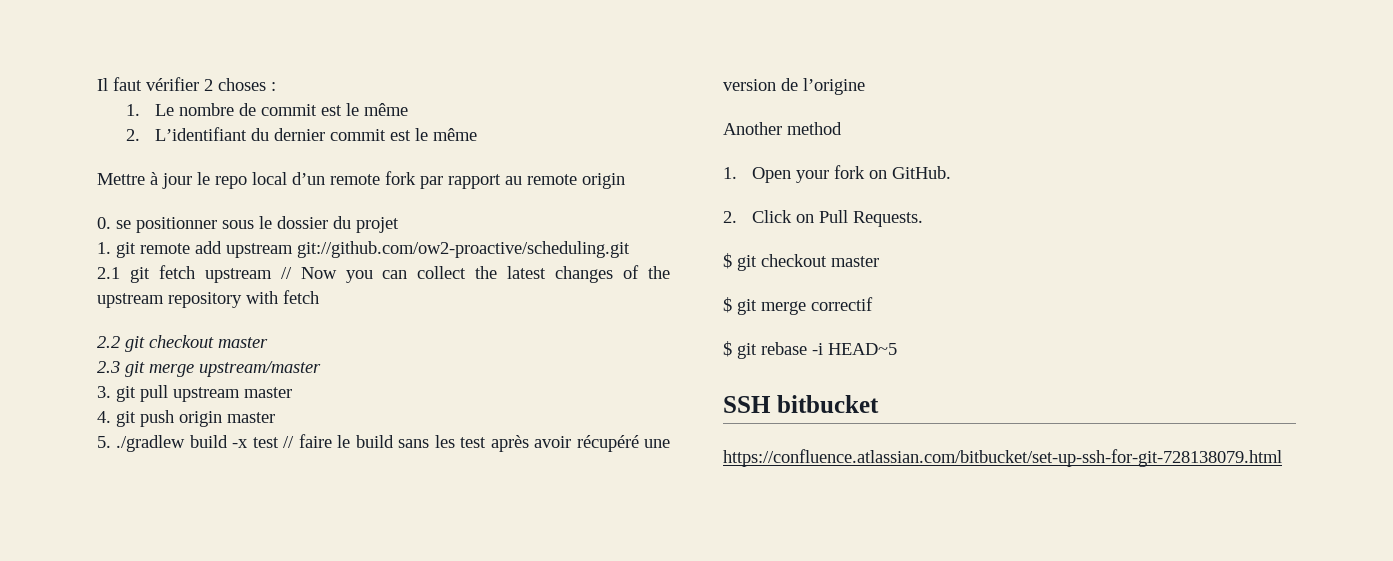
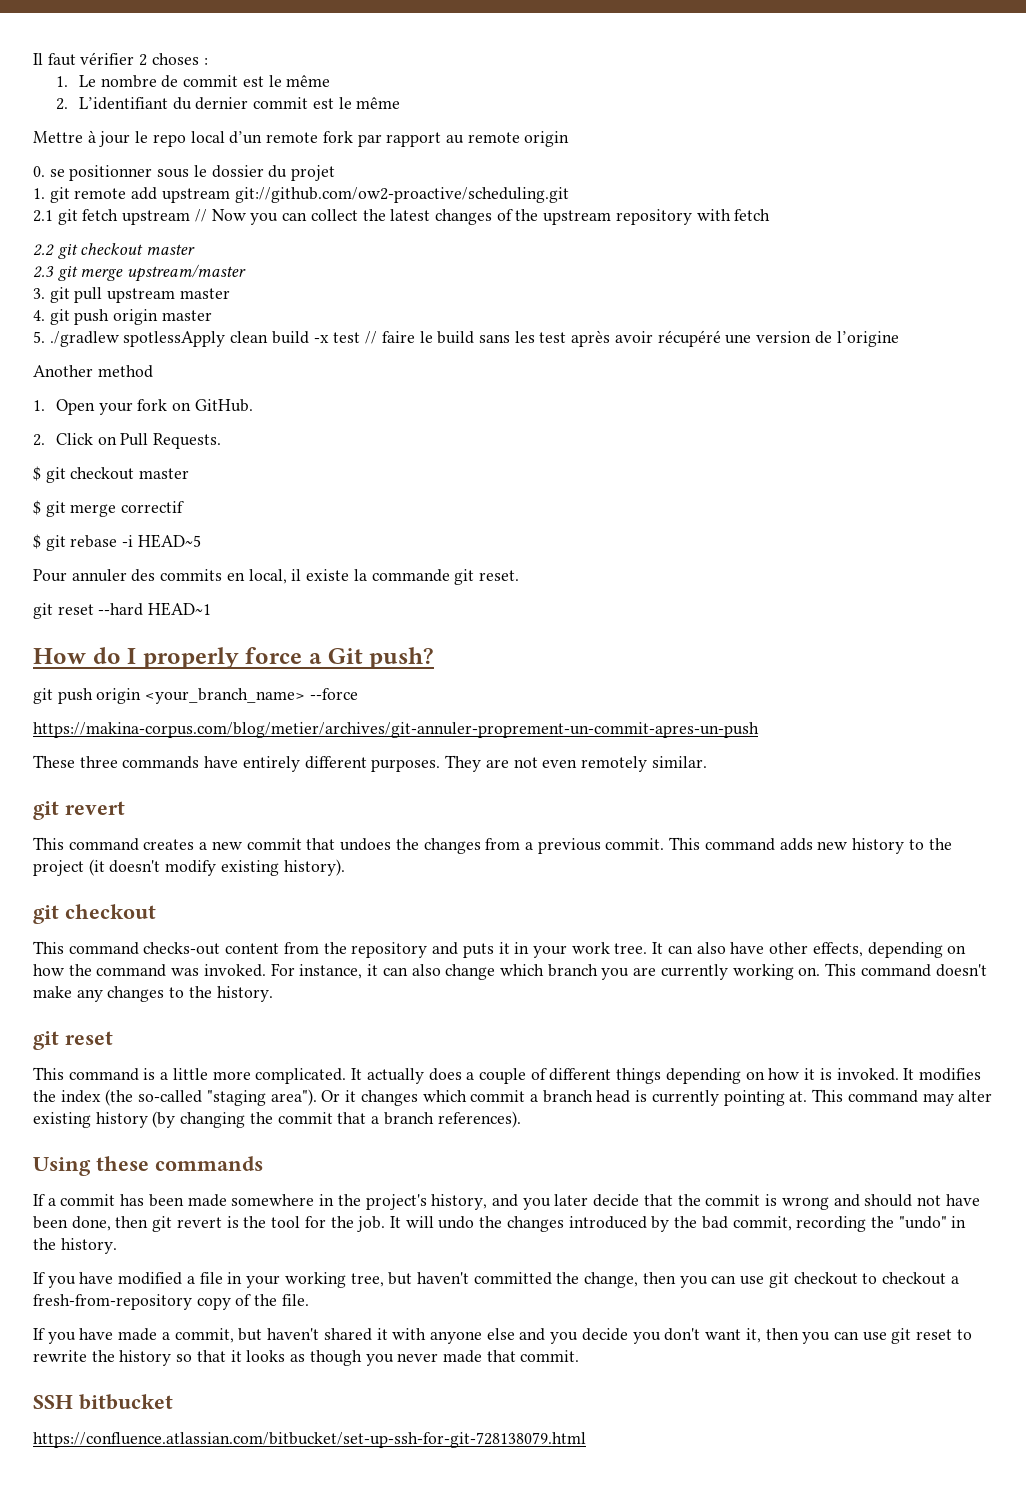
(186, 443) none -> [123,331,269,347] spotlessApply clean
(897, 349) none -> [33,569,519,585] [33,602,212,619] [33,647,435,669] [33,688,358,704] [33,722,759,738] [33,755,707,772] [33,801,125,820] [33,837,952,854] [33,859,345,876] [33,904,156,924] [33,941,967,958] [33,963,987,980] [33,986,273,1002] [33,1031,113,1050] [33,1067,981,1084] [33,1089,993,1106] [33,1111,521,1128] [33,1156,263,1176] [33,1194,980,1210] [33,1216,967,1232] [33,1238,117,1254] [33,1272,959,1288] [33,1294,309,1310] [33,1328,972,1344] [33,1350,580,1366] // Pour annuler des commits en local, il existe la commande git reset. // git reset --hard HEAD~1 // How do I properly force a Git push? // git push origin <your_branch_name> --force // https://makina-corpus.com/blog/metier/archives/git-annuler-proprement-un-commit-apres-un-push // These three commands have entirely different purposes. They are not even remotely similar. // git revert // This command creates a new commit that undoes the changes from a previous commit. This command adds new history to the project (it doesn't modify existing history). // git checkout // This command checks-out content from the repository and puts it in your work tree. It can also have other effects, depending on how the command was invoked. For instance, it can also change which branch you are currently working on. This command doesn't make any changes to the history. // git reset // This command is a little more complicated. It actually does a couple of different things depending on how it is invoked. It modifies the index (the so-called "staging area"). Or it changes which commit a branch head is currently pointing at. This command may alter existing history (by changing the commit that a branch references). // Using these commands // If a commit has been made somewhere in the project's history, and you later decide that the commit is wrong and should not have been done, then git revert is the tool for the job. It will undo the changes introduced by the bad commit, recording the "undo" in the history. // If you have modified a file in your working tree, but haven't committed the change, then you can use git checkout to checkout a fresh-from-repository copy of the file. // If you have made a commit, but haven't shared it with anyone else and you decide you don't want it, then you can use git reset to rewrite the history so that it looks as though you never made that commit.

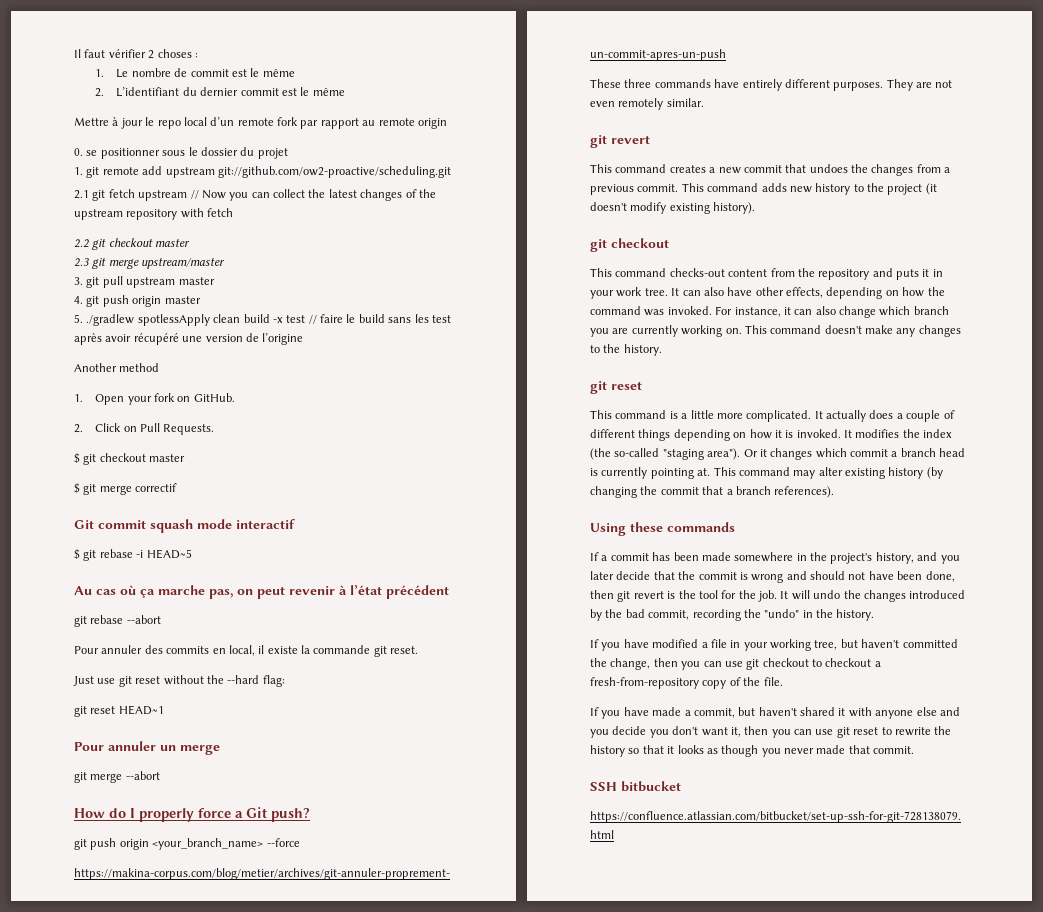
(185, 507) none -> [74,519,295,533] // Git commit squash mode interactif
(201, 541) none -> [74,585,449,599] [74,615,161,627] // Au cas où ça marche pas, on peut revenir à l’état précédent // git rebase --abort
[33,602,212,619] git reset --hard HEAD~1 -> [73,675,285,687] [74,705,164,717] [74,741,220,755] [74,771,160,783] Just use git reset without the --hard flag: // git reset HEAD~1 // Pour annuler un merge // git merge --abort

